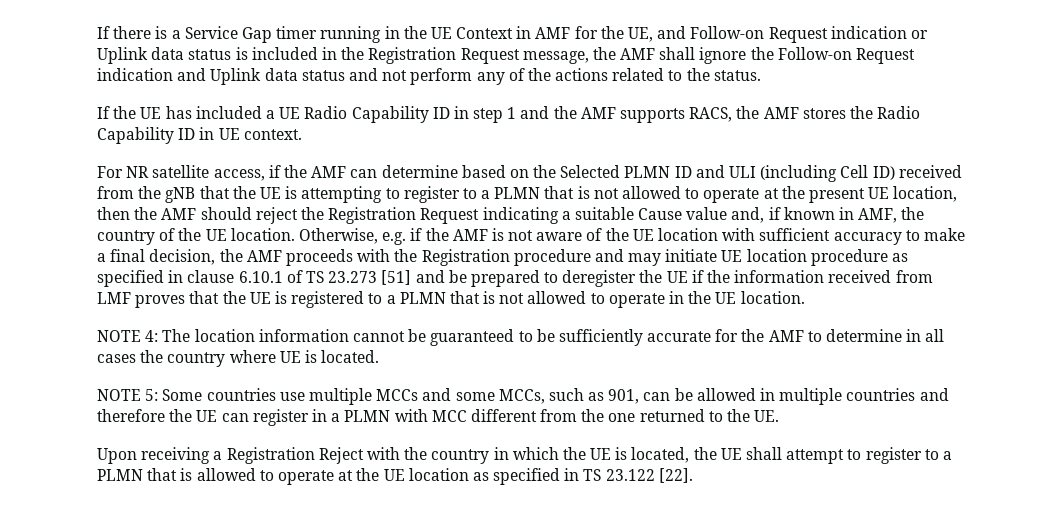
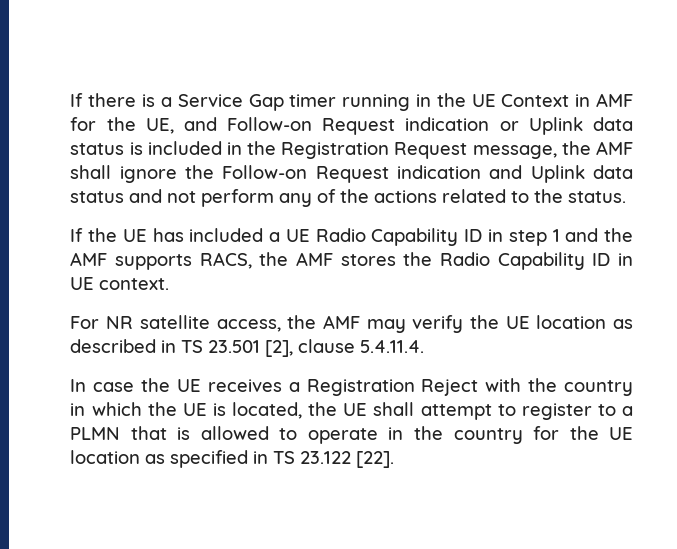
[268,165,962,182] [97,186,958,203] [97,207,925,224] [97,228,965,245] [97,249,909,266] [97,270,933,287] [97,291,805,308] [97,329,945,346] [97,350,380,367] [97,388,949,405] [97,409,780,426] [97,447,211,464] if the AMF can determine based on the Selected PLMN ID and ULI (including Cell ID) received from the gNB that the UE is attempting to register to a PLMN that is not allowed to operate at the present UE location, then the AMF should reject the Registration Request indicating a suitable Cause value and, if known in AMF, the country of the UE location. Otherwise, e.g. if the AMF is not aware of the UE location with sufficient accuracy to make a final decision, the AMF proceeds with the Registration procedure and may initiate UE location procedure as specified in clause 6.10.1 of TS 23.273 [51] and be prepared to deregister the UE if the information received from LMF proves that the UE is registered to a PLMN that is not allowed to operate in the UE location. // NOTE 4: The location information cannot be guaranteed to be sufficiently accurate for the AMF to determine in all cases the country where UE is located. // NOTE 5: Some countries use multiple MCCs and some MCCs, such as 901, can be allowed in multiple countries and therefore the UE can register in a PLMN with MCC different from the one returned to the UE. // Upon receiving -> [287,315,633,333] [70,339,425,357] [70,378,282,392] the AMF may verify the UE location as described in TS 23.501 [2], clause 5.4.11.4. // In case the UE receives
[338,470,354,481] at -> [388,426,559,444] in the country for

